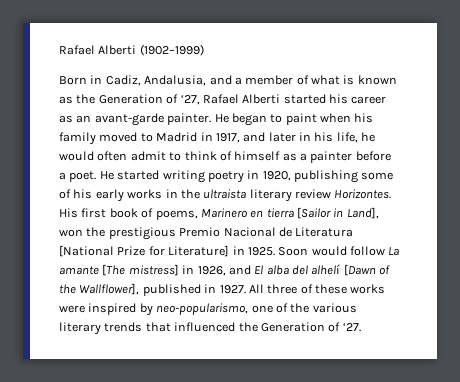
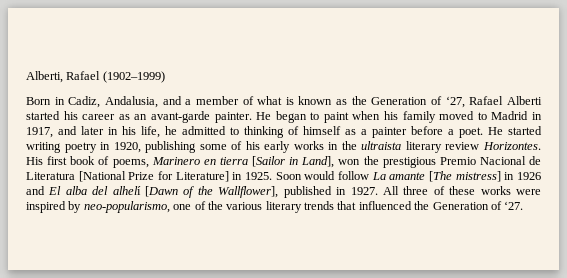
[59,45,137,55] Rafael Alberti -> [26,71,101,83] Alberti, Rafael
[59,151,217,161] would often admit to think -> [182,126,284,138] admitted to thinking
[197,266,226,276] 1926, -> [517,172,542,180] 1926

